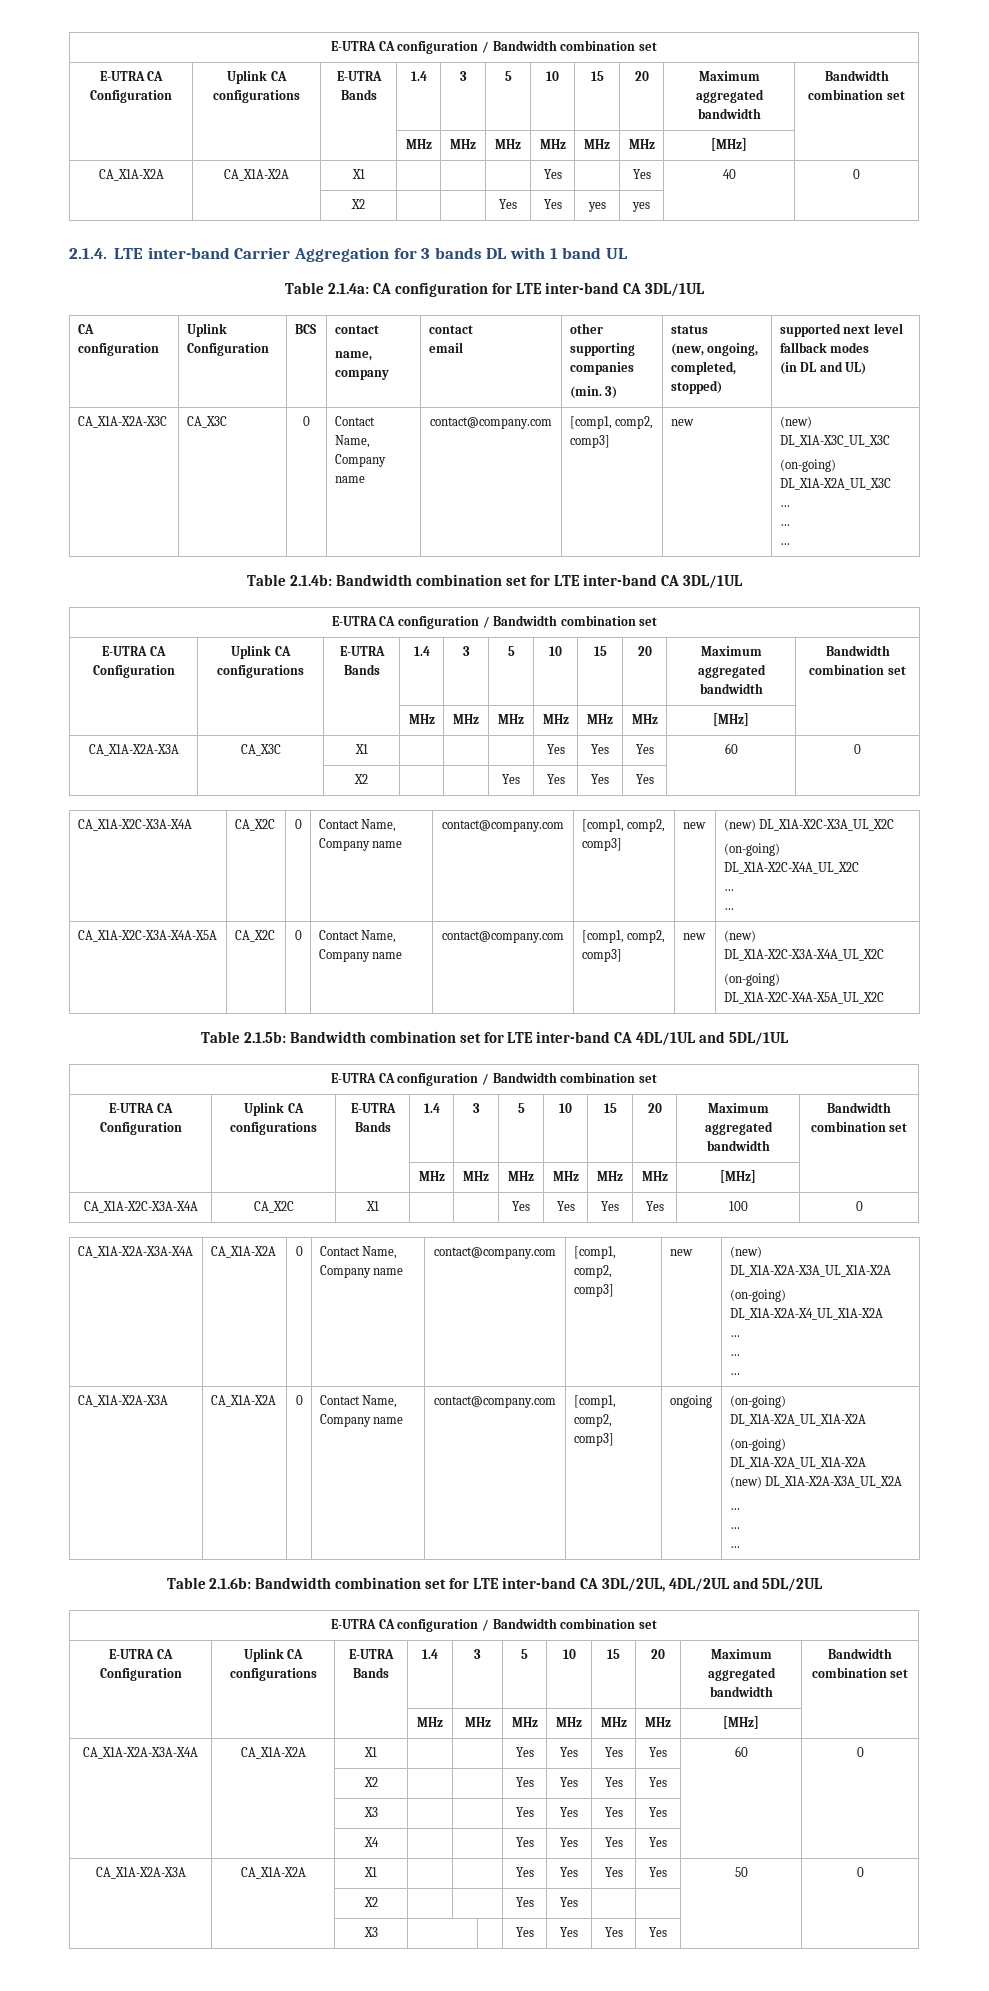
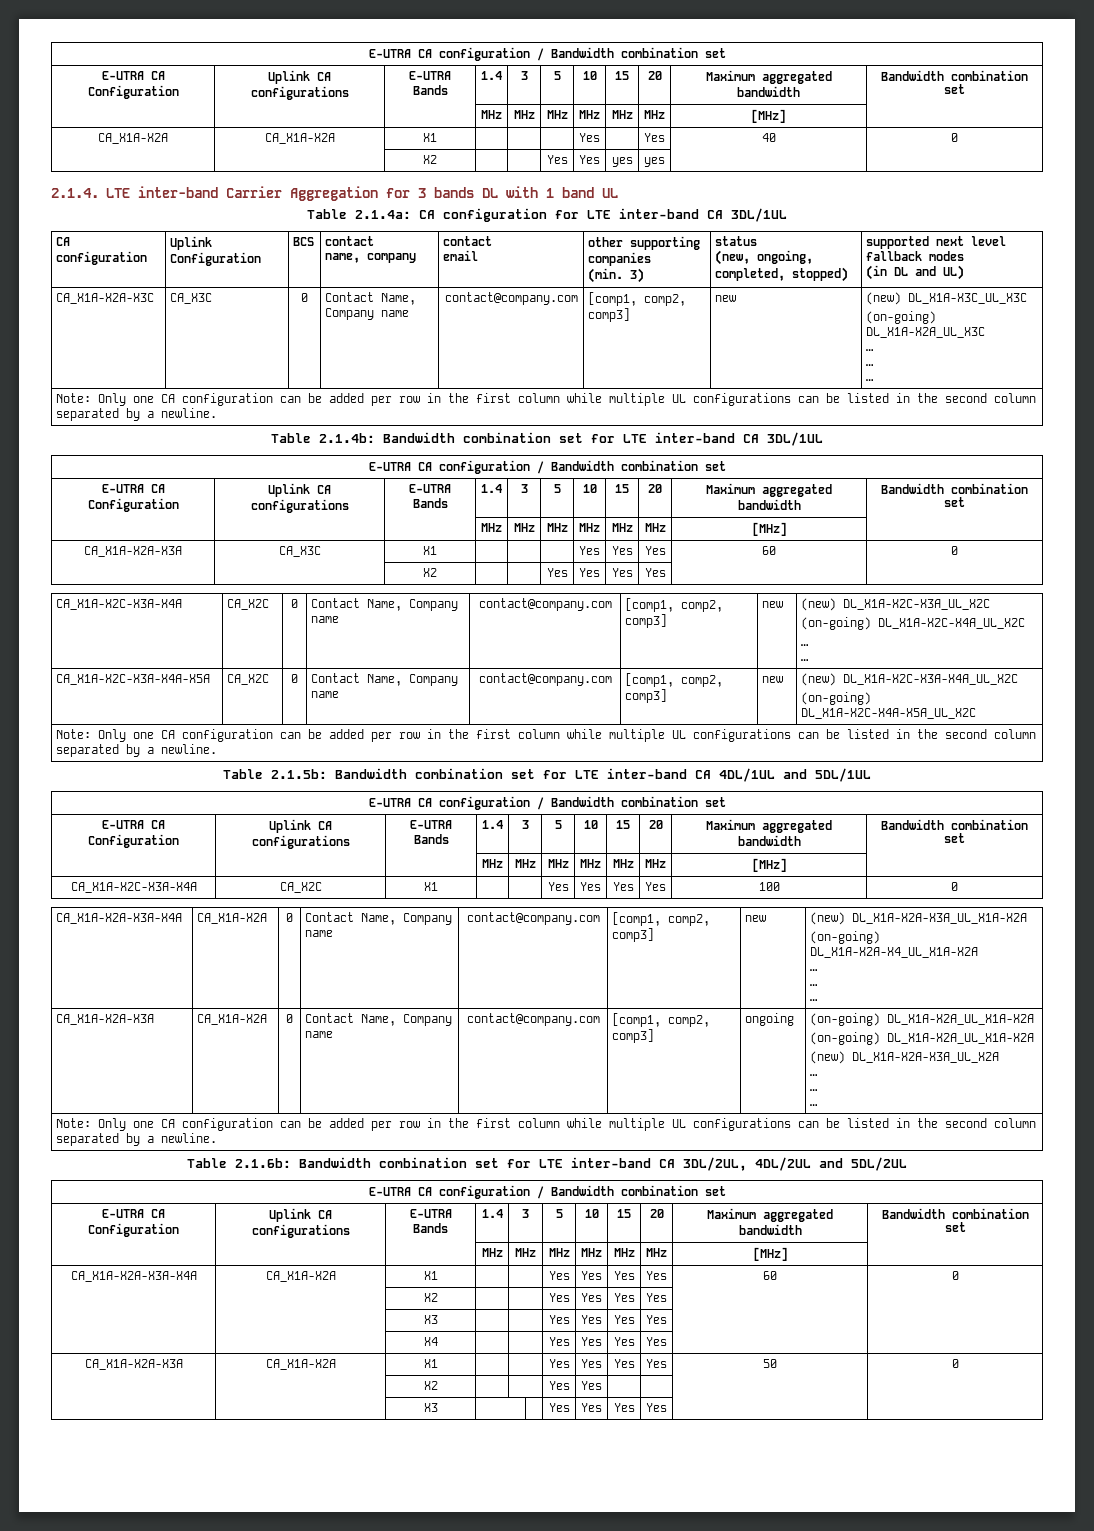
(790, 544) none -> [56,393,1037,406] [56,408,218,421] // Note: Only one CA configuration can be added per row in the first column while multiple UL configurations can be listed in the second column separated by a newline.
(884, 998) none -> [56,729,1037,742] [56,744,218,757] // Note: Only one CA configuration can be added per row in the first column while multiple UL configurations can be listed in the second column separated by a newline.
(740, 1547) none -> [56,1118,1037,1131] [56,1133,218,1146] // Note: Only one CA configuration can be added per row in the first column while multiple UL configurations can be listed in the second column separated by a newline.

